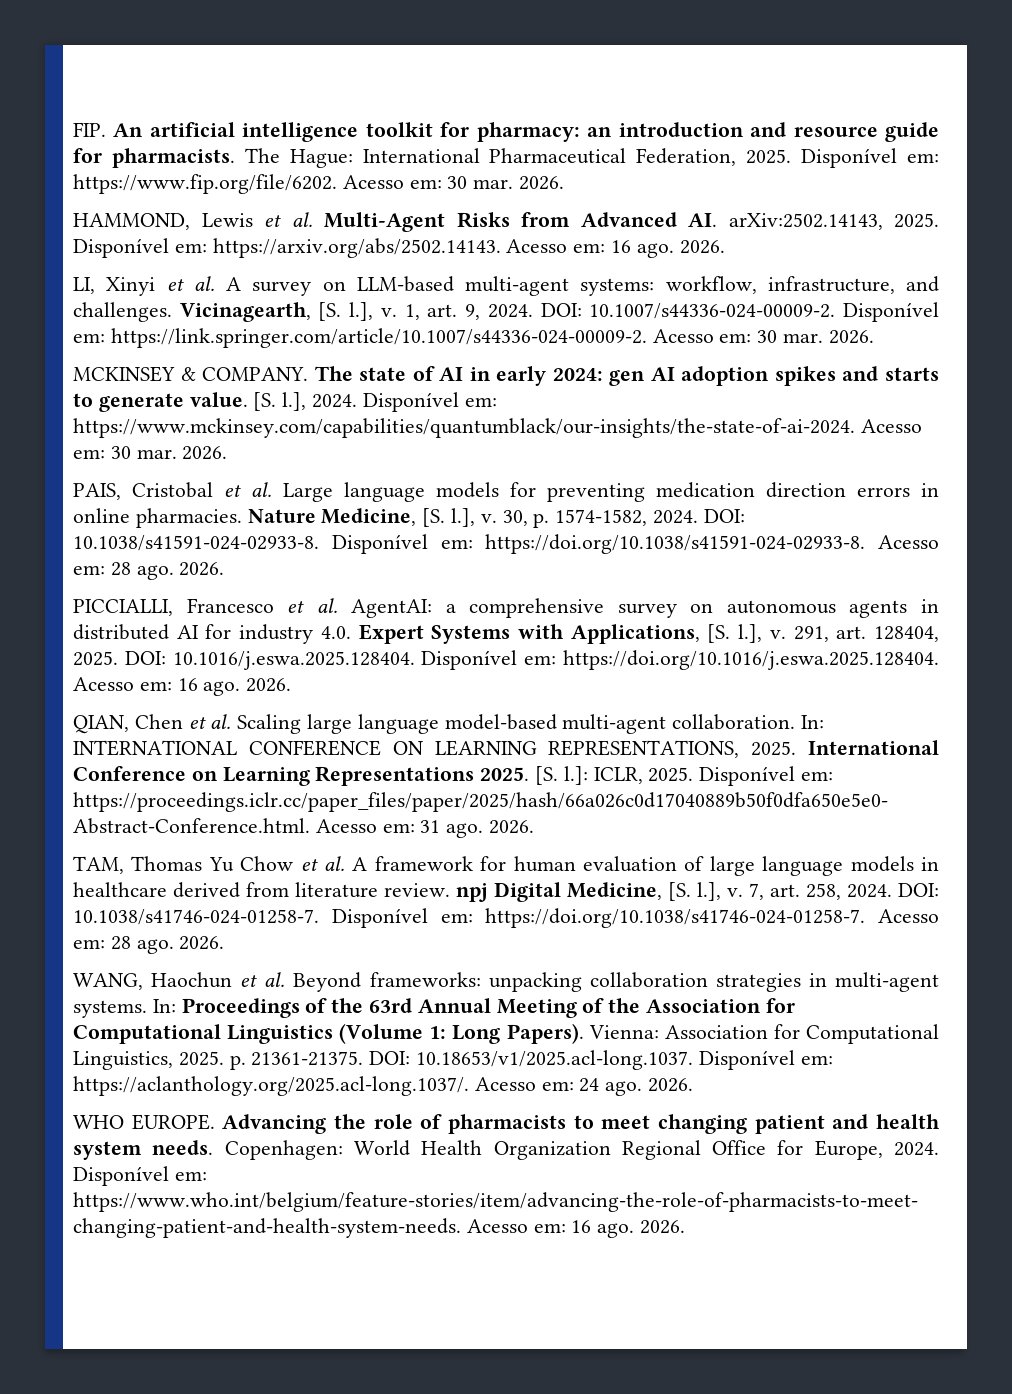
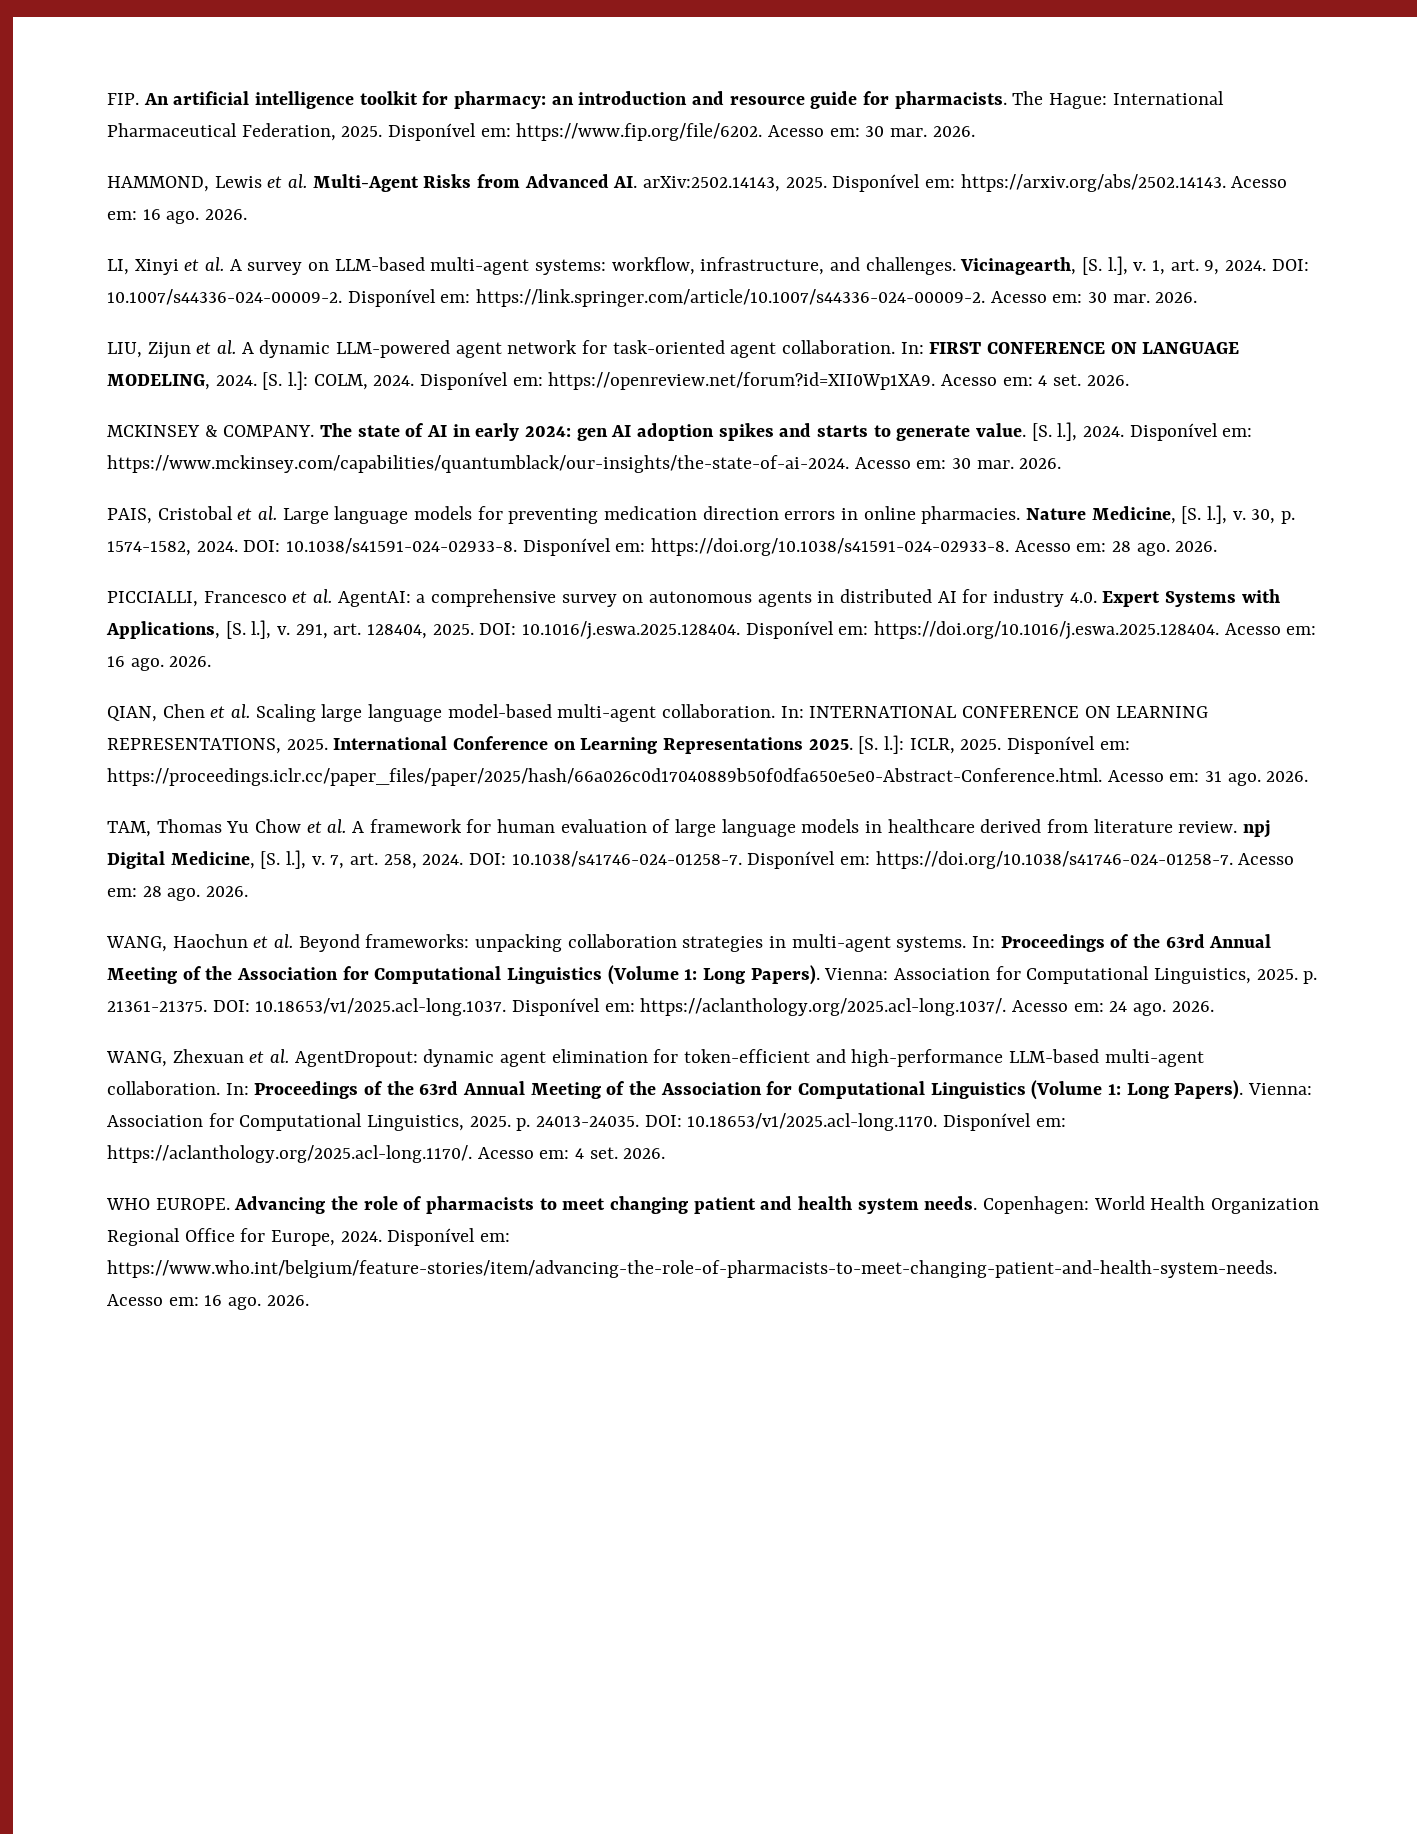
(874, 337) none -> [107,340,1240,359] [107,371,1129,390] // LIU, Zijun et al. A dynamic LLM-powered agent network for task-oriented agent collaboration. In: FIRST CONFERENCE ON LANGUAGE MODELING, 2024. [S. l.]: COLM, 2024. Disponível em: https://openreview.net/forum?id=XII0Wp1XA9. Acesso em: 4 set. 2026.
(694, 1085) none -> [106,1049,1204,1067] [107,1080,1313,1100] [107,1113,1066,1131] [107,1145,666,1163] // WANG, Zhexuan et al. AgentDropout: dynamic agent elimination for token-efficient and high-performance LLM-based multi-agent collaboration. In: Proceedings of the 63rd Annual Meeting of the Association for Computational Linguistics (Volume 1: Long Papers). Vienna: Association for Computational Linguistics, 2025. p. 24013-24035. DOI: 10.18653/v1/2025.acl-long.1170. Disponível em: https://aclanthology.org/2025.acl-long.1170/. Acesso em: 4 set. 2026.

